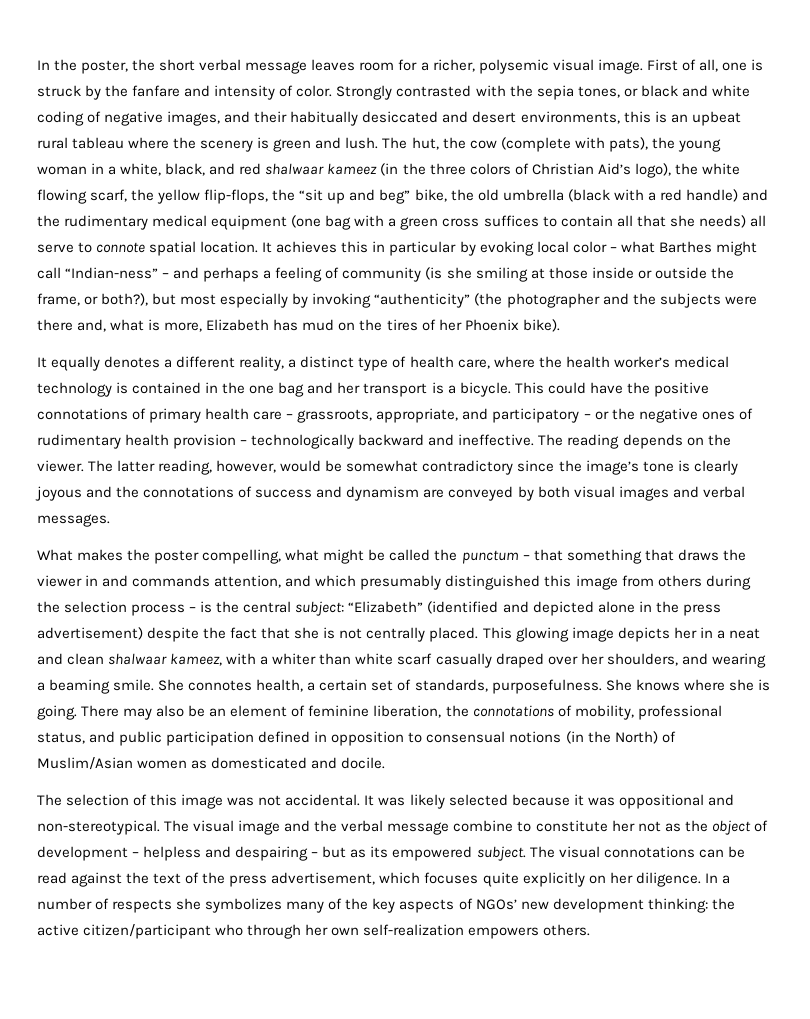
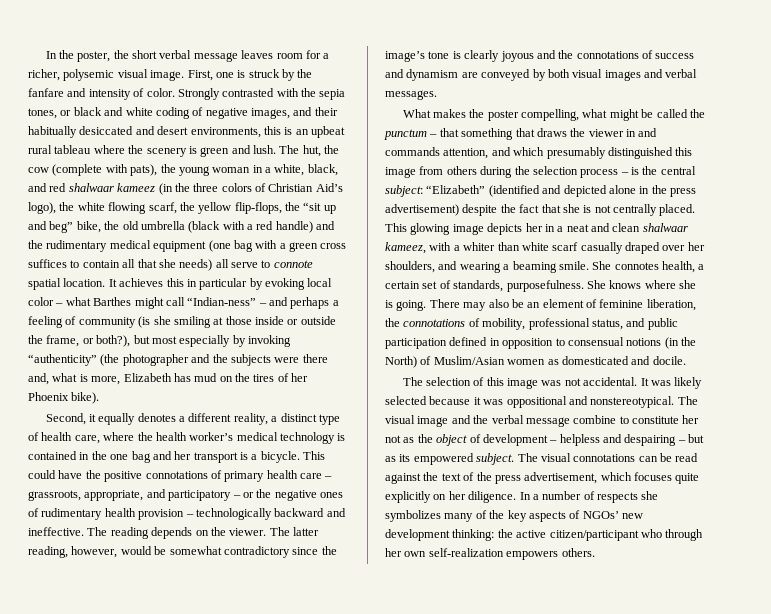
[646,59,718,72] First of all, -> [187,70,213,81] First,
[37,357,47,368] It -> [45,413,96,425] Second, it
[37,820,160,835] non-stereotypical. -> [590,396,675,408] nonstereotypical.

